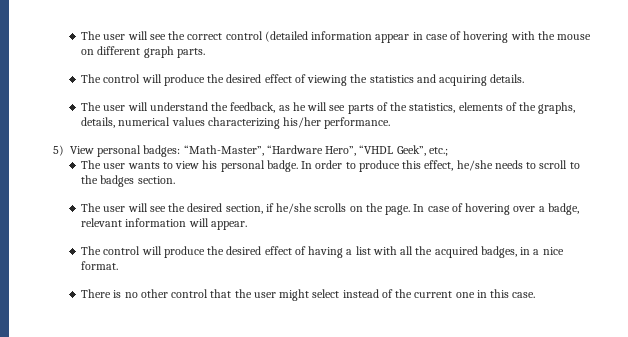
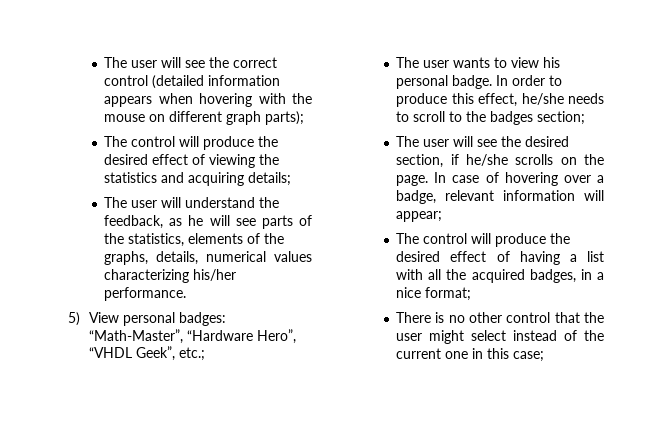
[375,31,462,43] appear in case of -> [104,93,193,107] appears when
[176,48,205,58] parts. -> [265,111,305,125] parts);
[490,74,525,83] details. -> [248,172,292,186] details;
[137,176,175,184] section. -> [537,111,586,125] section;
[210,221,247,230] appear. -> [396,211,443,222] appear;
[81,261,119,270] format. -> [425,287,472,301] format;
[512,292,536,298] case. -> [513,351,545,362] case;

